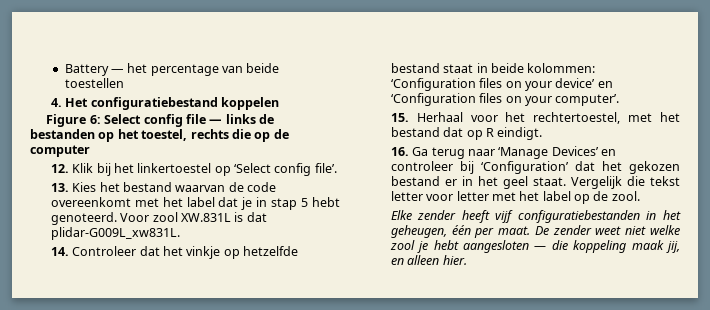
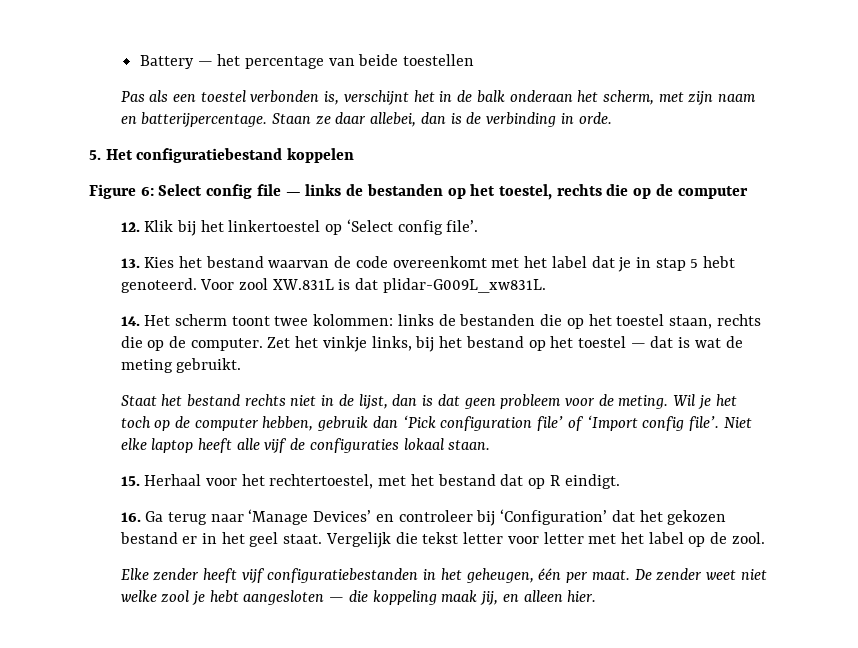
[50,98,62,107] 4. -> [120,90,757,105] [120,112,612,127] [89,150,101,160] Pas als een toestel verbonden is, verschijnt het in de balk onderaan het scherm, met zijn naam en batterijpercentage. Staan ze daar allebei, dan is de verbinding in orde. // 5.
[72,246,299,259] [390,63,596,73] [390,78,613,91] [390,93,620,106] Controleer dat het vinkje op hetzelfde bestand staat in beide kolommen: ‘Configuration files on your device’ en ‘Configuration files on your computer’. -> [144,314,761,329] [120,336,743,352] [120,358,242,373] [120,394,737,409] [120,415,752,431] [120,438,491,453] Het scherm toont twee kolommen: links de bestanden die op het toestel staan, rechts die op de computer. Zet het vinkje links, bij het bestand op het toestel — dat is wat de meting gebruikt. // Staat het bestand rechts niet in de lijst, dan is dat geen probleem voor de meting. Wil je het toch op de computer hebben, gebruik dan ‘Pick configuration file’ of ‘Import config file’. Niet elke laptop heeft alle vijf de configuraties lokaal staan.

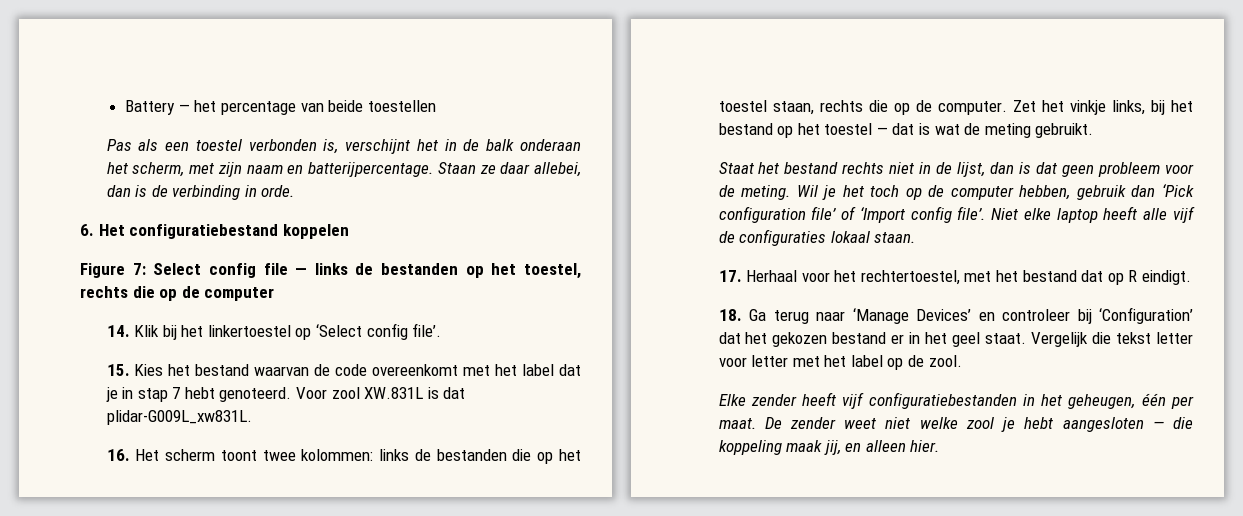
[89,150,101,160] 5. -> [80,224,94,236] 6.
[140,187,154,196] 6: -> [132,263,146,275] 7:
[120,222,140,232] 12. -> [106,325,130,337] 14.
[120,258,140,268] 13. -> [106,364,130,376] 15.
[690,259,699,268] 5 -> [172,387,181,399] 7
[120,316,140,326] 14. -> [106,449,130,461] 16.
[120,476,140,486] 15. -> [718,270,742,282] 17.
[120,512,141,522] 16. -> [718,309,742,321] 18.

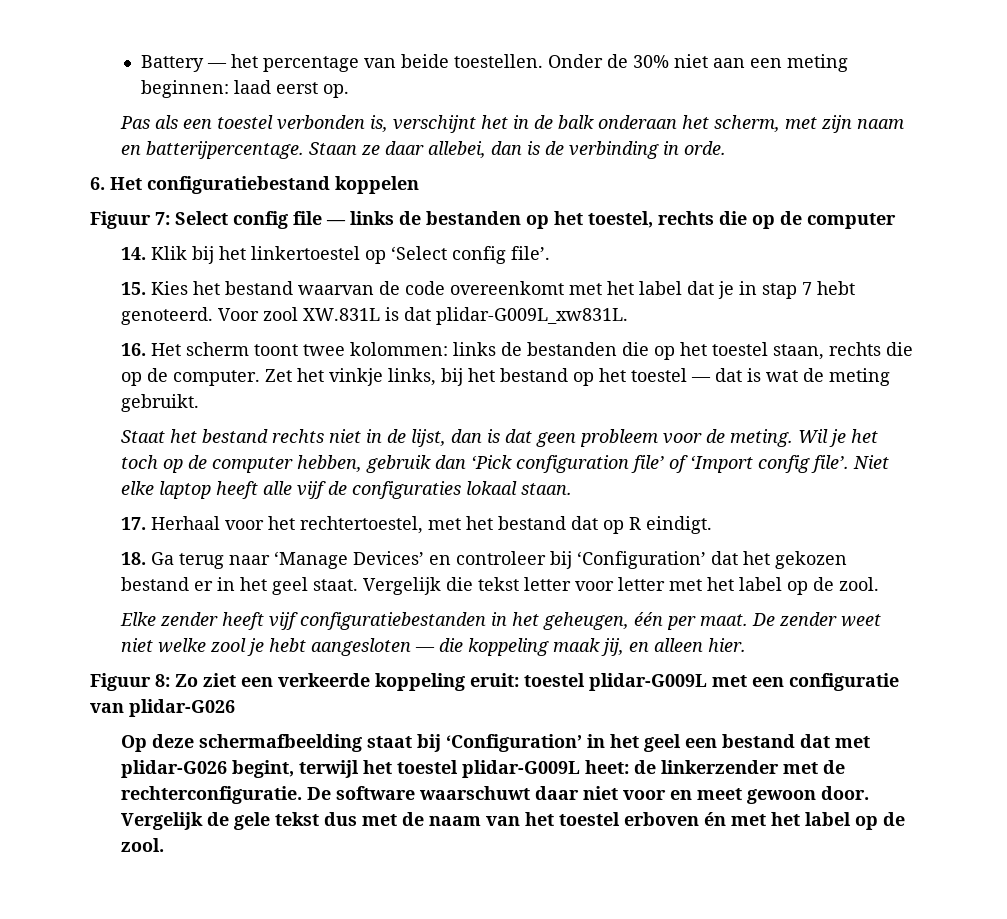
[367,100,436,112] toestellen -> [453,54,848,72] [140,80,349,98] toestellen. Onder de 30% niet aan een meting beginnen: laad eerst op.
[80,263,125,278] Figure -> [90,211,151,229] Figuur
(940, 446) none -> [90,673,899,691] [90,699,235,717] [120,734,870,752] [120,760,845,778] [120,786,869,804] [120,812,905,830] [120,838,164,852] // Figuur 8: Zo ziet een verkeerde koppeling eruit: toestel plidar-G009L met een configuratie van plidar-G026 // Op deze schermafbeelding staat bij ‘Configuration’ in het geel een bestand dat met plidar-G026 begint, terwijl het toestel plidar-G009L heet: de linkerzender met de rechterconfiguratie. De software waarschuwt daar niet voor en meet gewoon door. Vergelijk de gele tekst dus met de naam van het toestel erboven én met het label op de zool.

